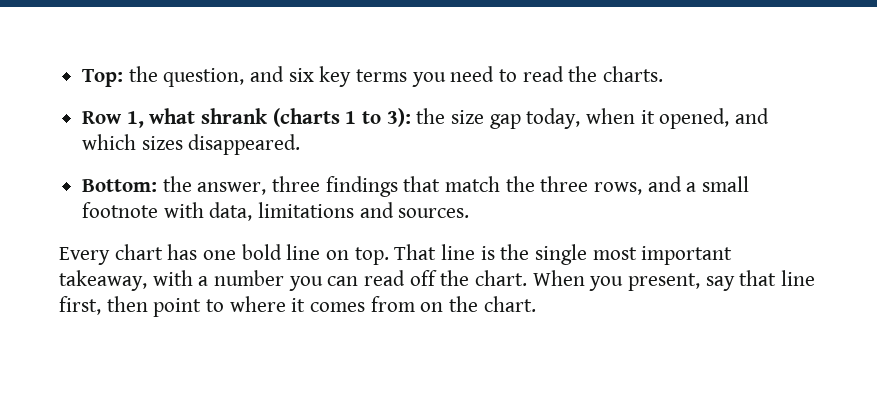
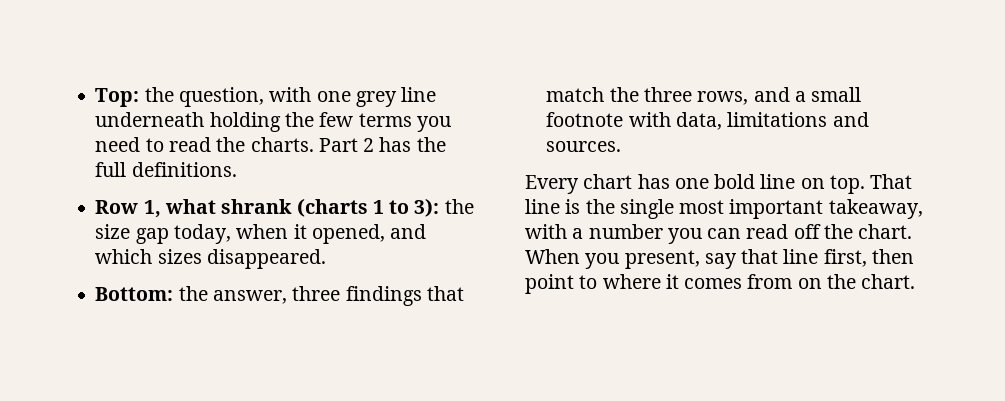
[250,66,352,87] and six key -> [269,87,437,107] [95,112,354,132] with one grey line underneath holding the few
(664, 74) none -> [318,137,446,152] [95,162,237,177] Part 2 has the full definitions.

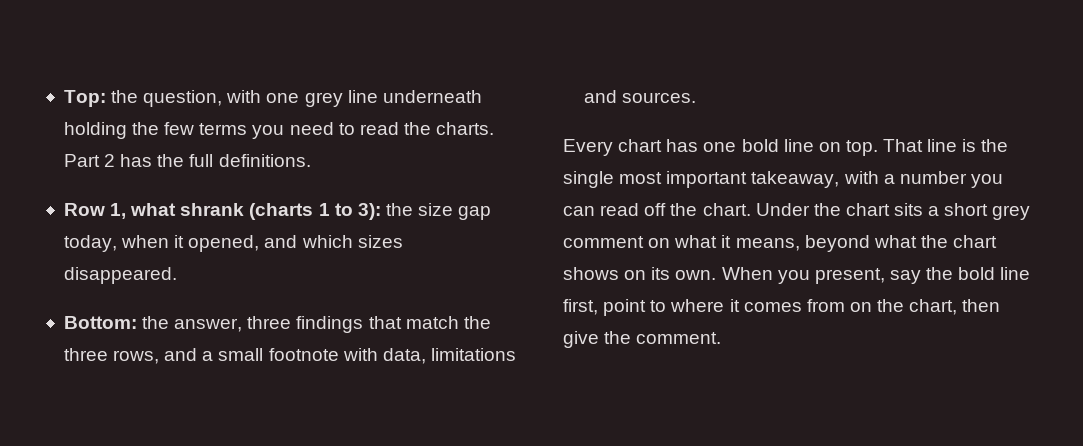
(913, 231) none -> [755,203,1031,220] [563,235,998,252] [563,267,717,280] Under the chart sits a short grey comment on what it means, beyond what the chart shows on its own.
[741,249,779,264] that -> [926,267,996,280] the bold
[871,249,914,264] then -> (598, 307) none
[861,274,916,289] chart. -> [909,299,1001,315] [563,331,722,348] chart, then give the comment.

